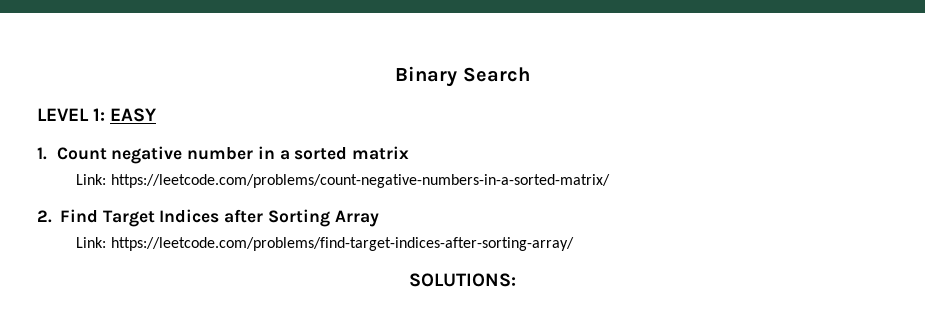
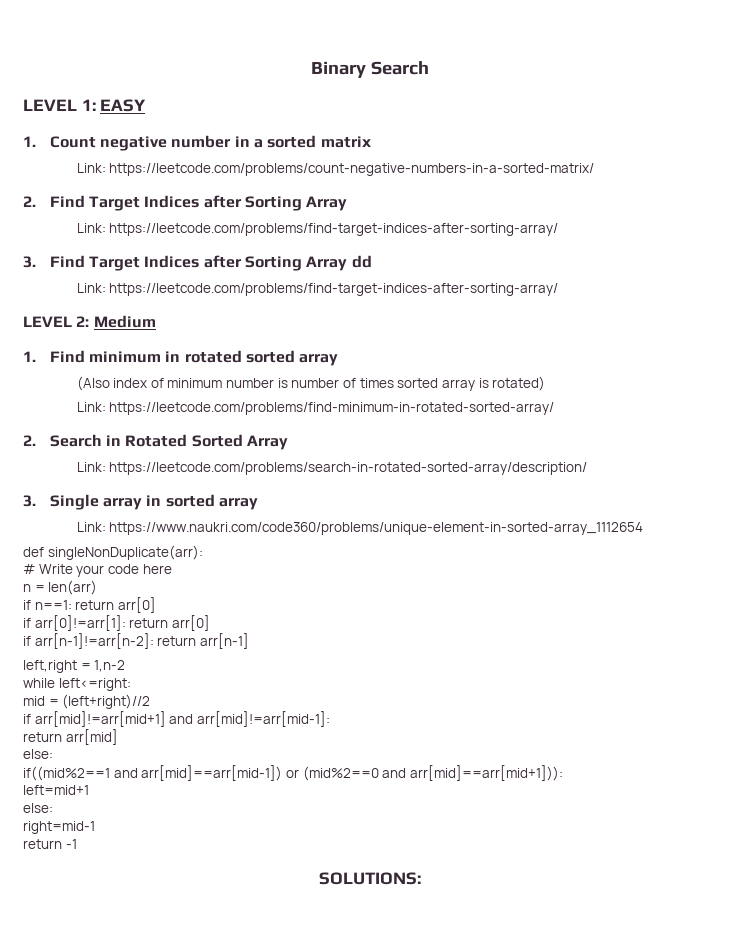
(574, 244) none -> [23,255,372,271] [76,283,559,296] [23,315,156,328] [23,350,339,366] [76,376,546,391] [76,402,555,415] [23,434,289,450] [76,462,588,475] [23,494,259,510] [76,522,644,535] [23,545,203,560] [23,564,172,577] [23,580,98,595] [23,597,156,613] [23,615,210,631] [23,633,249,649] [23,660,126,673] [23,678,131,691] [23,694,151,709] [23,711,330,727] [23,729,118,745] [23,749,53,759] [23,765,563,781] [23,785,89,795] [23,803,53,813] [23,821,95,834] [23,839,77,849] // 3. Find Target Indices after Sorting Array dd // Link: https://leetcode.com/problems/find-target-indices-after-sorting-array/ // LEVEL 2: Medium // 1. Find minimum in rotated sorted array // (Also index of minimum number is number of times sorted array is rotated) // Link: https://leetcode.com/problems/find-minimum-in-rotated-sorted-array/ // 2. Search in Rotated Sorted Array // Link: https://leetcode.com/problems/search-in-rotated-sorted-array/description/ // 3. Single array in sorted array // Link: https://www.naukri.com/code360/problems/unique-element-in-sorted-array_1112654 // def singleNonDuplicate(arr): // # Write your code here // n = len(arr) // if n==1: return arr[0] // if arr[0]!=arr[1]: return arr[0] // if arr[n-1]!=arr[n-2]: return arr[n-1] // left,right = 1,n-2 // while left<=right: // mid = (left+right)//2 // if arr[mid]!=arr[mid+1] and arr[mid]!=arr[mid-1]: // return arr[mid] // else: // if((mid%2==1 and arr[mid]==arr[mid-1]) or (mid%2==0 and arr[mid]==arr[mid+1])): // left=mid+1 // else: // right=mid-1 // return -1

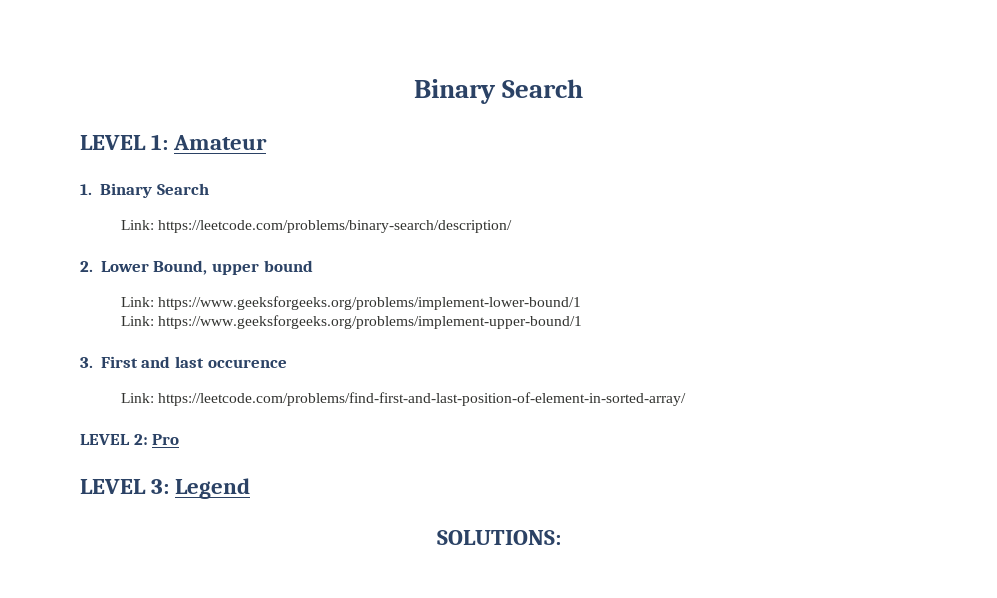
[100,99,147,112] [23,135,371,151] [76,163,595,176] [23,195,348,211] [76,223,559,236] [23,255,372,271] [76,283,559,296] EASY // 1. Count negative number in a sorted matrix // Link: https://leetcode.com/problems/count-negative-numbers-in-a-sorted-matrix/ // 2. Find Target Indices after Sorting Array // Link: https://leetcode.com/problems/find-target-indices-after-sorting-array/ // 3. Find Target Indices after Sorting Array dd // Link: https://leetcode.com/problems/find-target-indices-after-sorting-array/ -> [173,135,268,150] [80,183,210,198] [120,220,513,233] [80,260,313,275] [120,296,582,310] [120,315,583,329] [80,356,287,368] [120,392,687,406] Amateur // 1. Binary Search // Link: https://leetcode.com/problems/binary-search/description/ // 2. Lower Bound, upper bound // Link: https://www.geeksforgeeks.org/problems/implement-lower-bound/1 // Link: https://www.geeksforgeeks.org/problems/implement-upper-bound/1 // 3. First and last occurence // Link: https://leetcode.com/problems/find-first-and-last-position-of-element-in-sorted-array/
[93,315,156,328] [23,350,339,366] [76,376,546,391] [76,402,555,415] [23,434,289,450] [76,462,588,475] [23,494,259,510] [76,522,644,535] [23,545,203,560] [23,564,172,577] [23,580,98,595] [23,597,156,613] [23,615,210,631] [23,633,249,649] [23,660,126,673] [23,678,131,691] [23,694,151,709] [23,711,330,727] [23,729,118,745] [23,749,53,759] [23,765,563,781] [23,785,89,795] [23,803,53,813] [23,821,95,834] [23,839,77,849] Medium // 1. Find minimum in rotated sorted array // (Also index of minimum number is number of times sorted array is rotated) // Link: https://leetcode.com/problems/find-minimum-in-rotated-sorted-array/ // 2. Search in Rotated Sorted Array // Link: https://leetcode.com/problems/search-in-rotated-sorted-array/description/ // 3. Single array in sorted array // Link: https://www.naukri.com/code360/problems/unique-element-in-sorted-array_1112654 // def singleNonDuplicate(arr): // # Write your code here // n = len(arr) // if n==1: return arr[0] // if arr[0]!=arr[1]: return arr[0] // if arr[n-1]!=arr[n-2]: return arr[n-1] // left,right = 1,n-2 // while left<=right: // mid = (left+right)//2 // if arr[mid]!=arr[mid+1] and arr[mid]!=arr[mid-1]: // return arr[mid] // else: // if((mid%2==1 and arr[mid]==arr[mid-1]) or (mid%2==0 and arr[mid]==arr[mid+1])): // left=mid+1 // else: // right=mid-1 // return -1 -> [152,434,180,445] [80,478,251,499] Pro // LEVEL 3: Legend

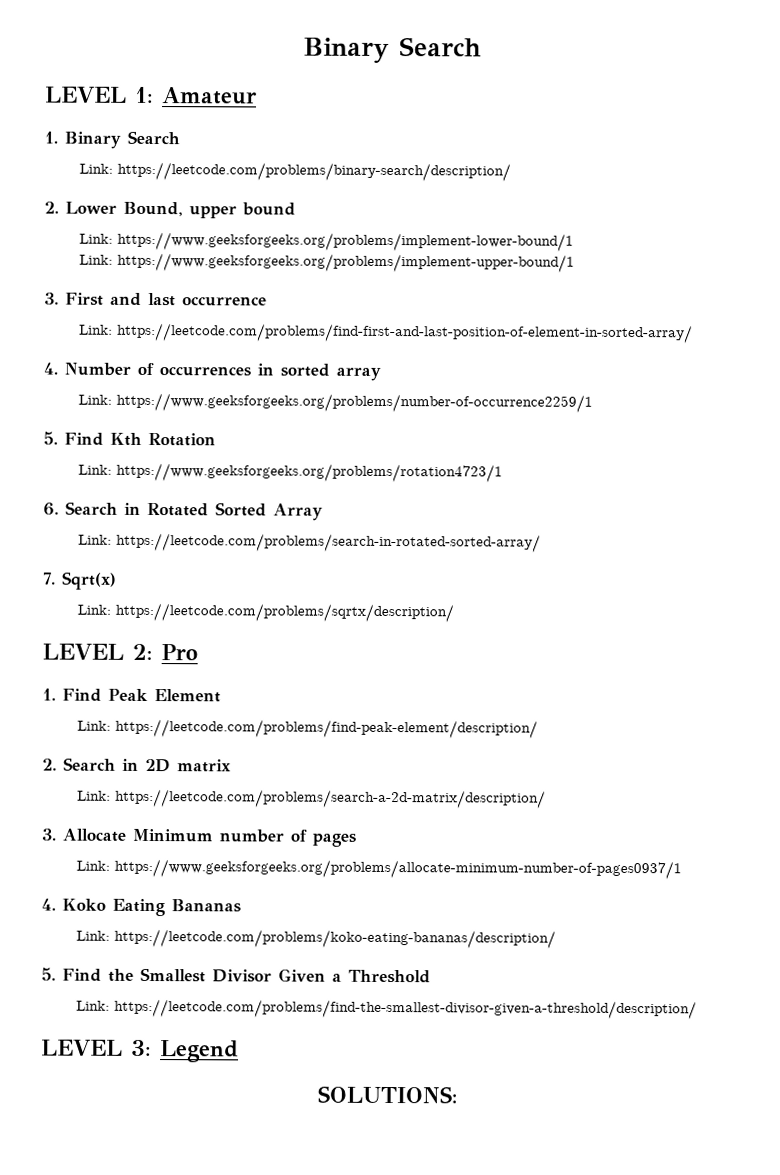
[207,359,287,368] occurence -> [182,296,268,307] occurrence
[80,434,180,445] LEVEL 2: Pro -> [43,362,382,381] [78,392,594,413] [43,431,217,447] [78,462,504,483] [43,501,324,521] [78,532,542,553] [43,571,118,590] [77,602,455,623] [42,643,198,661] [42,688,222,703] [77,718,539,739] [42,757,232,773] [77,788,547,809] [41,828,357,847] [76,858,683,880] [41,898,242,917] [76,928,557,949] [41,967,432,984] [76,998,698,1020] 4. Number of occurrences in sorted array // Link: https://www.geeksforgeeks.org/problems/number-of-occurrence2259/1 // 5. Find Kth Rotation // Link: https://www.geeksforgeeks.org/problems/rotation4723/1 // 6. Search in Rotated Sorted Array // Link: https://leetcode.com/problems/search-in-rotated-sorted-array/ // 7. Sqrt(x) // Link: https://leetcode.com/problems/sqrtx/description/ // LEVEL 2: Pro // 1. Find Peak Element // Link: https://leetcode.com/problems/find-peak-element/description/ // 2. Search in 2D matrix // Link: https://leetcode.com/problems/search-a-2d-matrix/description/ // 3. Allocate Minimum number of pages // Link: https://www.geeksforgeeks.org/problems/allocate-minimum-number-of-pages0937/1 // 4. Koko Eating Bananas // Link: https://leetcode.com/problems/koko-eating-bananas/description/ // 5. Find the Smallest Divisor Given a Threshold // Link: https://leetcode.com/problems/find-the-smallest-divisor-given-a-threshold/description/

